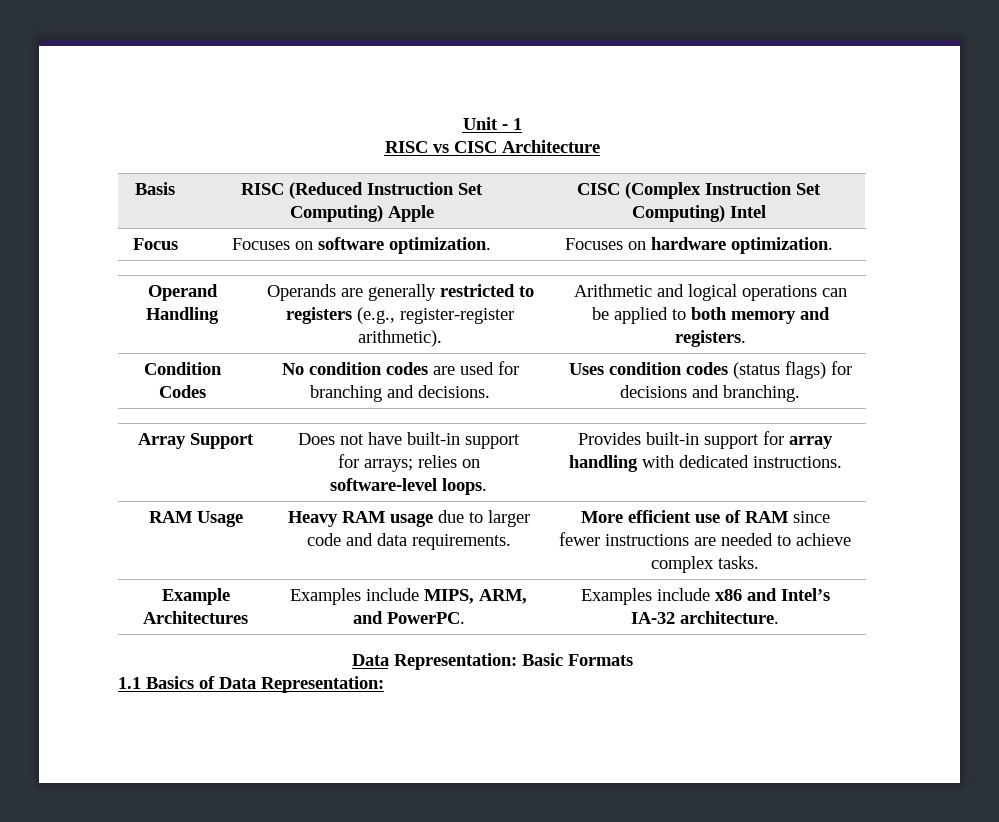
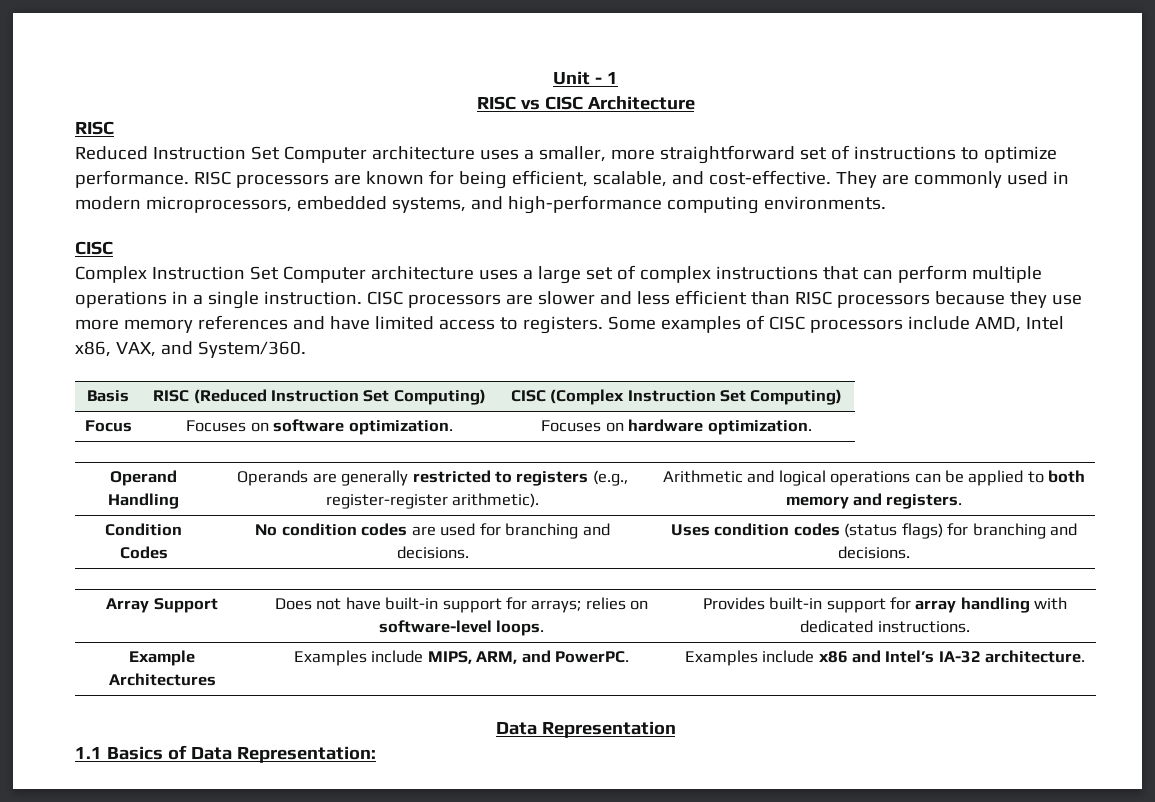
(600, 146) none -> [75,121,114,135] [75,145,1057,164] [75,170,1069,189] [75,195,886,214] [75,241,113,255] [75,265,1042,284] [75,290,1082,309] [75,315,1064,334] [75,341,306,358] // RISC // Reduced Instruction Set Computer architecture uses a smaller, more straightforward set of instructions to optimize performance. RISC processors are known for being efficient, scalable, and cost-effective. They are commonly used in modern microprocessors, embedded systems, and high-performance computing environments. // CISC // Complex Instruction Set Computer architecture uses a large set of complex instructions that can perform multiple operations in a single instruction. CISC processors are slower and less efficient than RISC processors because they use more memory references and have limited access to registers. Some examples of CISC processors include AMD, Intel x86, VAX, and System/360.
[387,205,434,222] Apple -> (486, 397) none
[729,205,766,218] Intel -> (843, 397) none
[620,385,800,402] decisions and branching. -> [972,523,1078,539] [838,546,910,559] branching and decisions.
[148,511,243,527] [287,510,530,527] [306,533,511,550] [580,510,830,523] [559,532,851,546] [651,556,759,573] // RAM Usage | Heavy RAM usage due to larger code and data requirements. | More efficient use of RAM since fewer instructions are needed to achieve complex tasks. -> (970, 627) none
[393,653,633,670] Representation: Basic Formats -> [541,721,676,738] Representation

